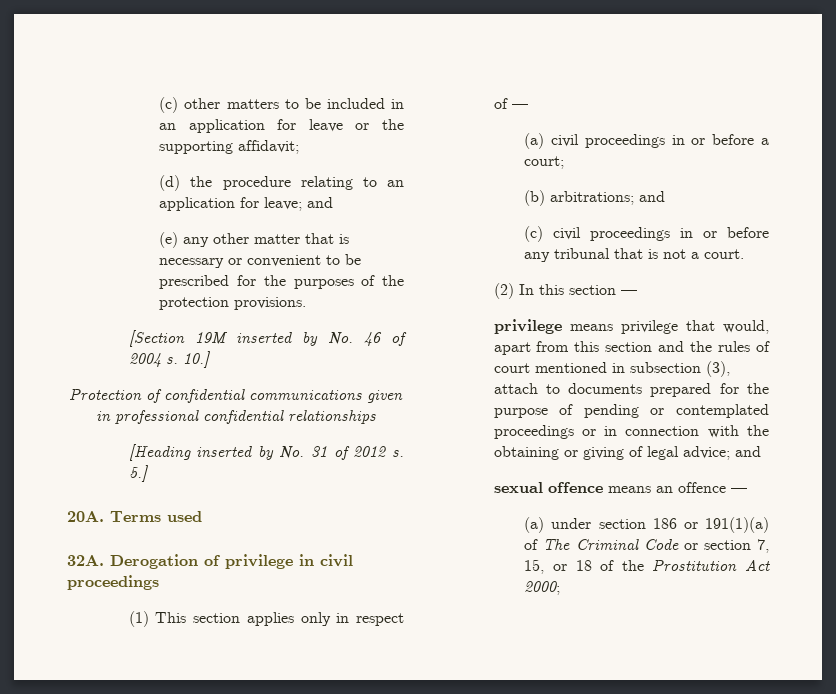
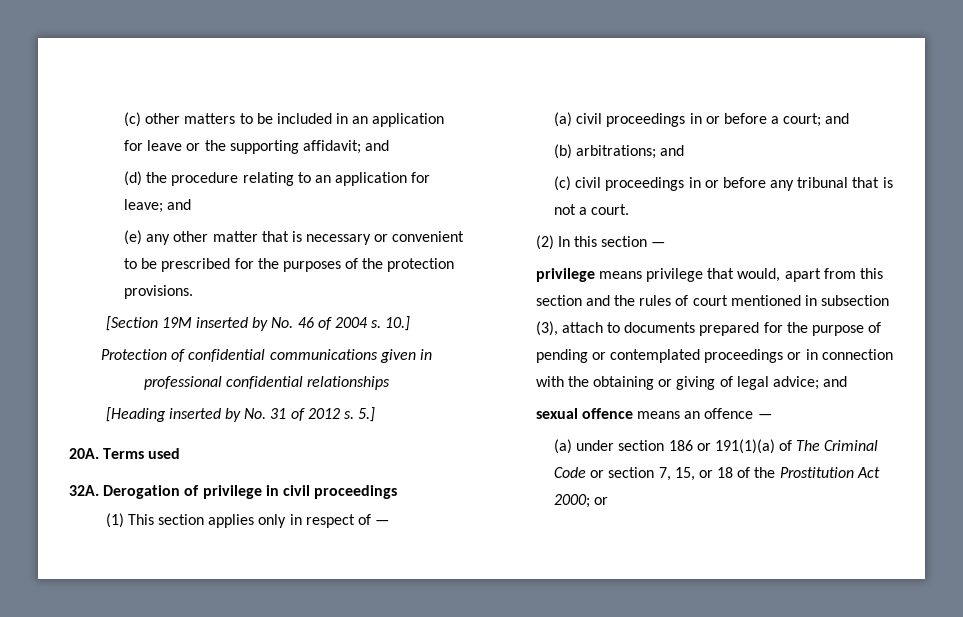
(300, 147) none -> [365,140,390,151] and
(565, 162) none -> [825,113,850,124] and
(561, 588) none -> [594,497,609,505] or

